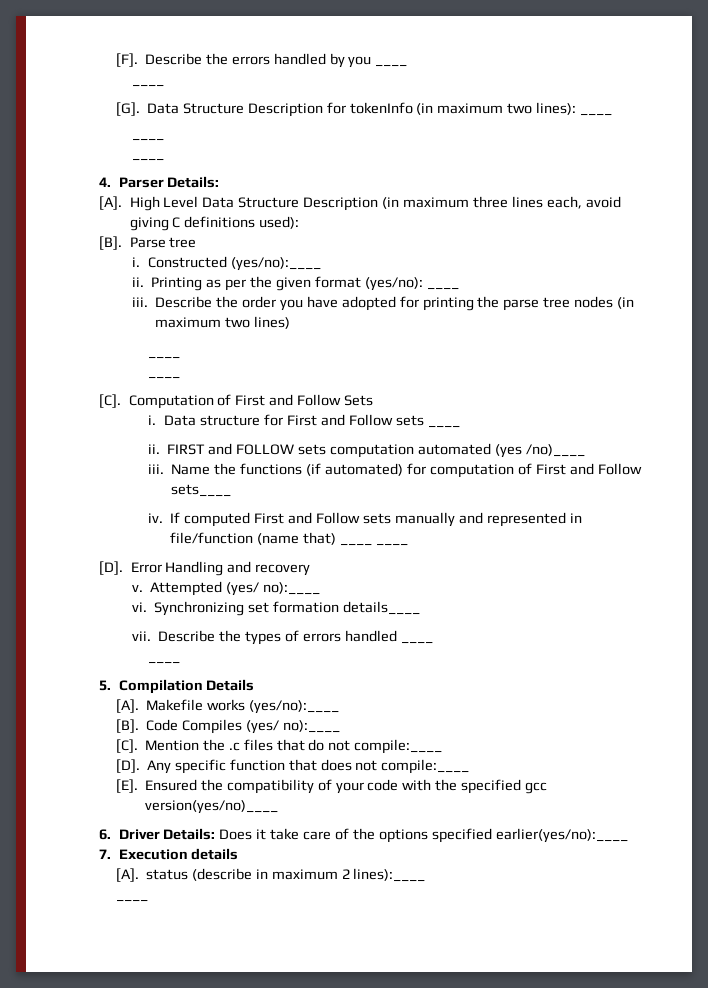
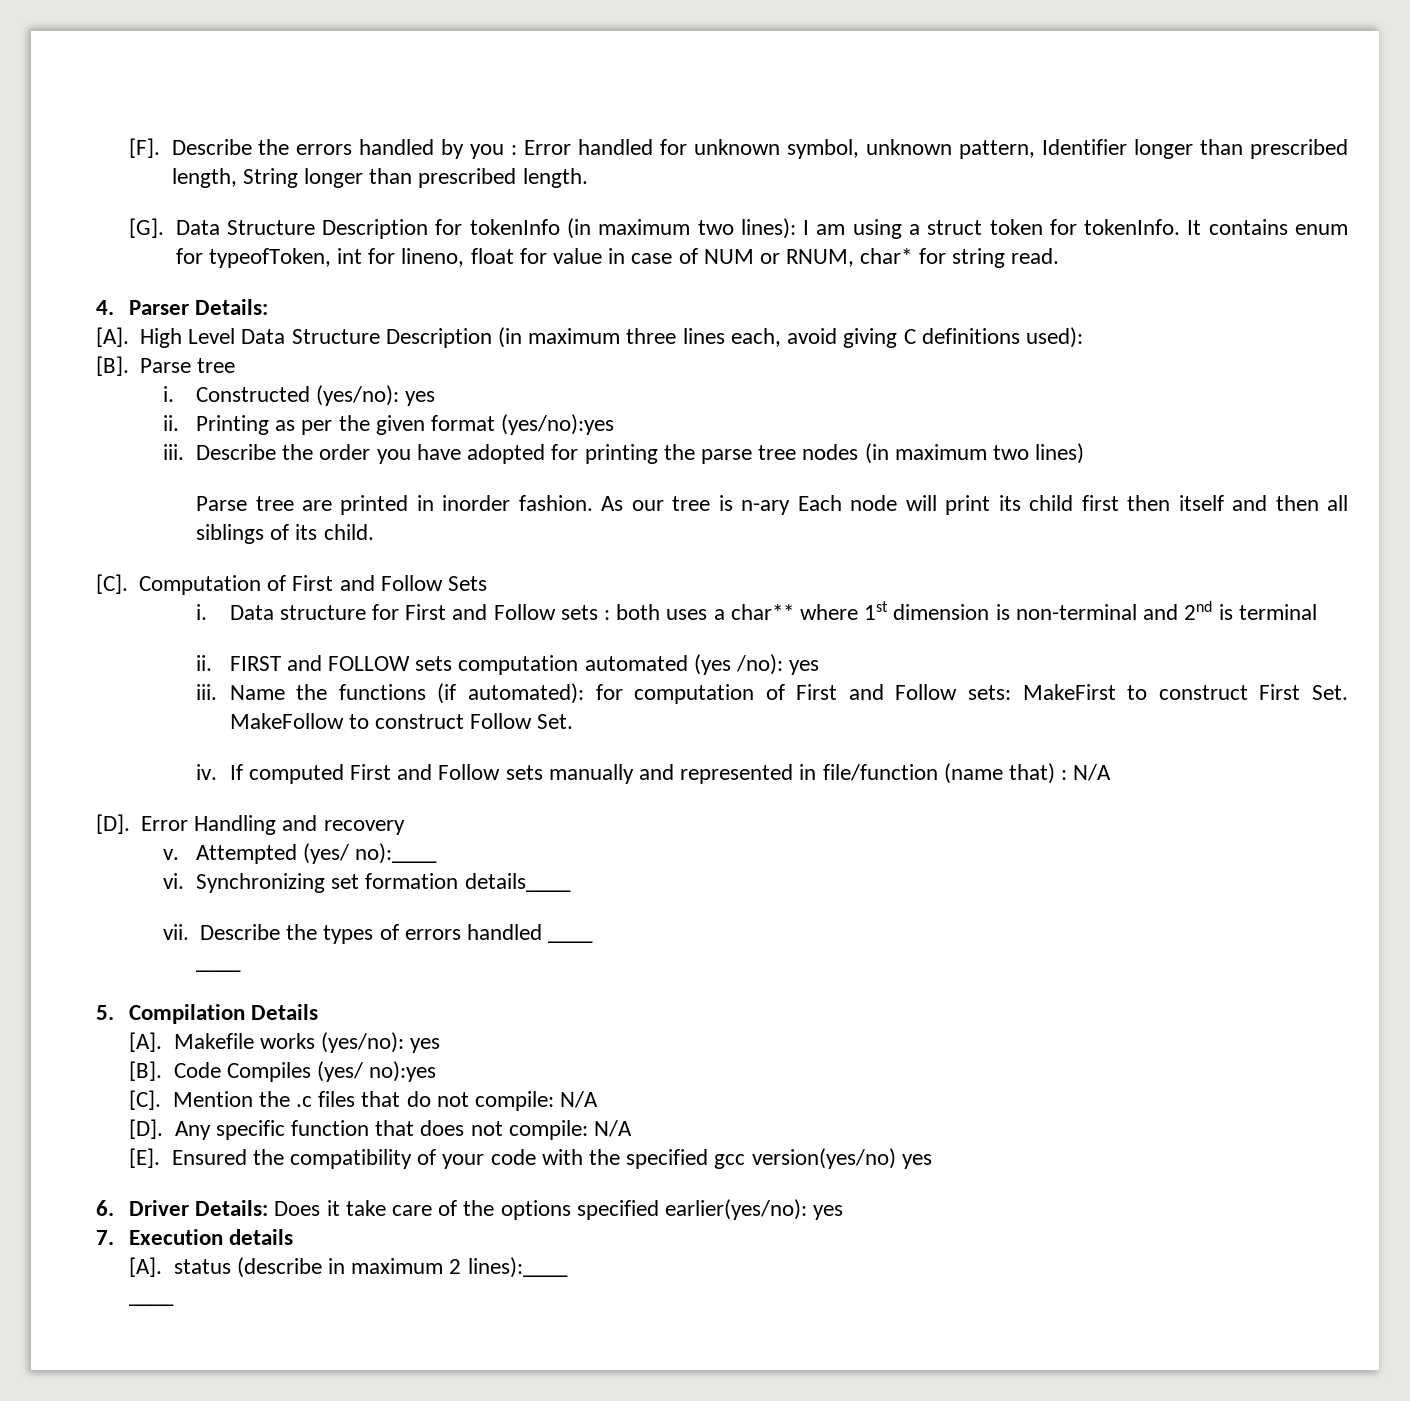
[375,64,408,67] [131,84,164,87] ____ // ____ -> [511,139,1348,159] [171,168,588,188] : Error handled for unknown symbol, unknown pattern, Identifier longer than prescribed length, String longer than prescribed length.
[580,113,613,116] [131,138,164,141] [131,158,164,161] ____ // ____ // ____ -> [803,219,1348,239] [175,248,1060,268] I am using a struct token for tokenInfo. It contains enum for typeofToken, int for lineno, float for value in case of NUM or RNUM, char* for string read.
[231,257,322,271] (yes/no):____ -> [316,385,436,406] (yes/no): yes
[364,277,459,291] (yes/no): ____ -> [501,414,615,435] (yes/no):yes
[148,356,181,359] [148,376,181,379] ____ // ____ -> [196,495,1348,515] [196,524,374,544] Parse tree are printed in inorder fashion. As our tree is n-ary Each node will print its child first then itself and then all siblings of its child.
[427,425,460,428] ____ -> [604,601,1317,620] : both uses a char** where 1st dimension is non-terminal and 2nd is terminal
[525,444,585,457] /no)____ -> [736,654,820,675] /no): yes
[325,463,404,476] automated) -> [467,683,584,704] automated):
[171,484,232,497] sets____ -> [968,684,1349,700] [229,713,574,729] sets: MakeFirst to construct First Set. MakeFollow to construct Follow Set.
[340,543,409,546] ____ ____ -> [1061,764,1112,781] : N/A
[248,700,339,714] (yes/no):____ -> [320,1032,441,1053] (yes/no): yes
[282,720,340,733] no):____ -> [369,1061,437,1082] no):yes
[354,739,443,754] compile:____ -> [474,1091,599,1111] compile: N/A
[381,759,470,774] compile:____ -> [508,1120,632,1140] compile: N/A
[144,800,278,814] version(yes/no)____ -> [751,1148,932,1169] version(yes/no) yes
[495,828,628,843] earlier(yes/no):____ -> [665,1199,844,1220] earlier(yes/no): yes

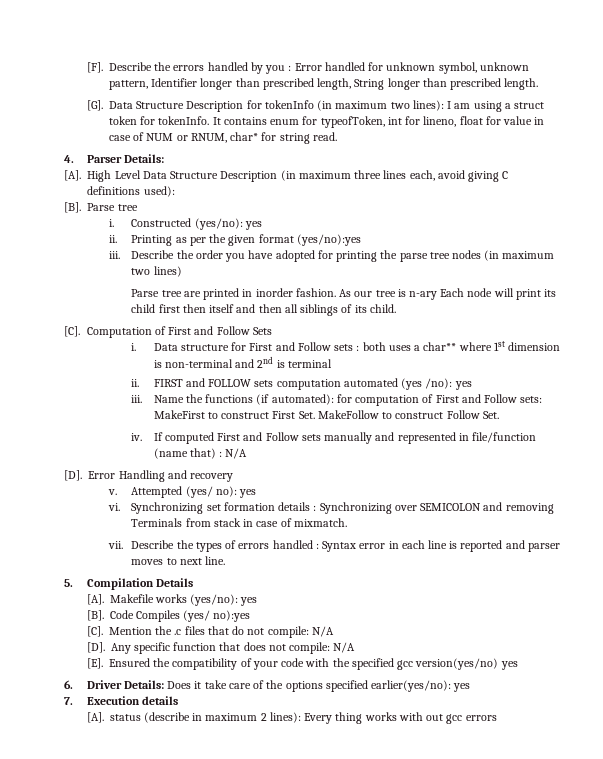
[355,843,438,864] no):____ -> [215,486,257,498] no): yes
[464,873,571,892] details____ -> [278,502,554,514] [131,518,347,527] details : Synchronizing over SEMICOLON and removing Terminals from stack in case of mixmatch.
[548,940,594,943] [196,969,242,972] ____ // ____ -> [315,540,560,552] [131,556,226,565] : Syntax error in each line is reported and parser moves to next line.
[467,1257,568,1278] [129,1303,175,1306] lines):____ // ____ -> [269,712,497,724] lines): Every thing works with out gcc errors

